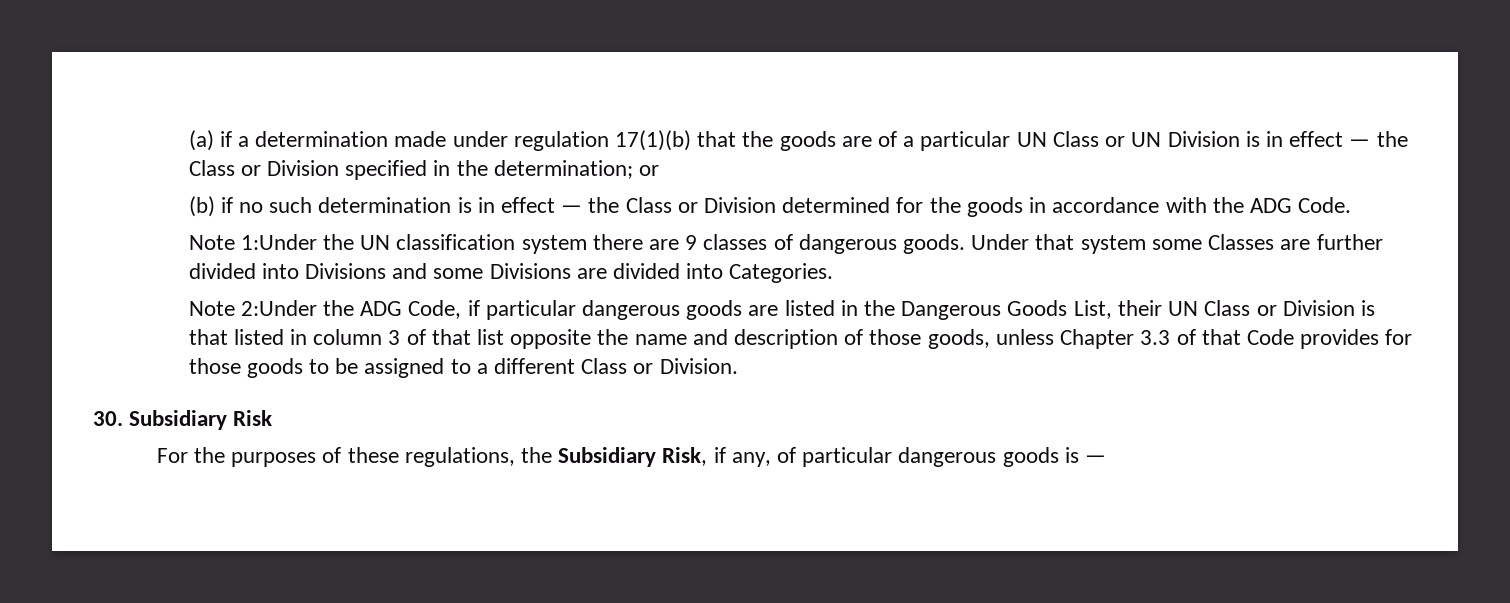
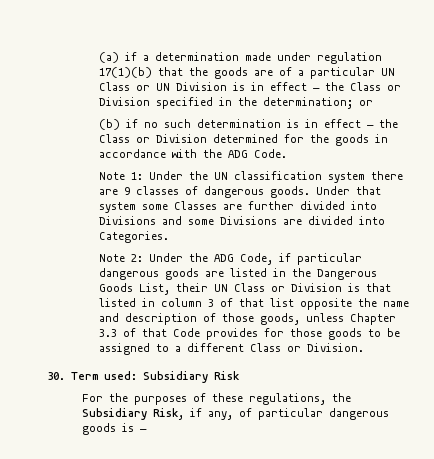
[240,234,317,250] 1:Under -> [131,171,184,180] 1: Under
[240,300,317,316] 2:Under -> [131,253,184,262] 2: Under
(123, 418) none -> [71,371,137,380] Term used:

